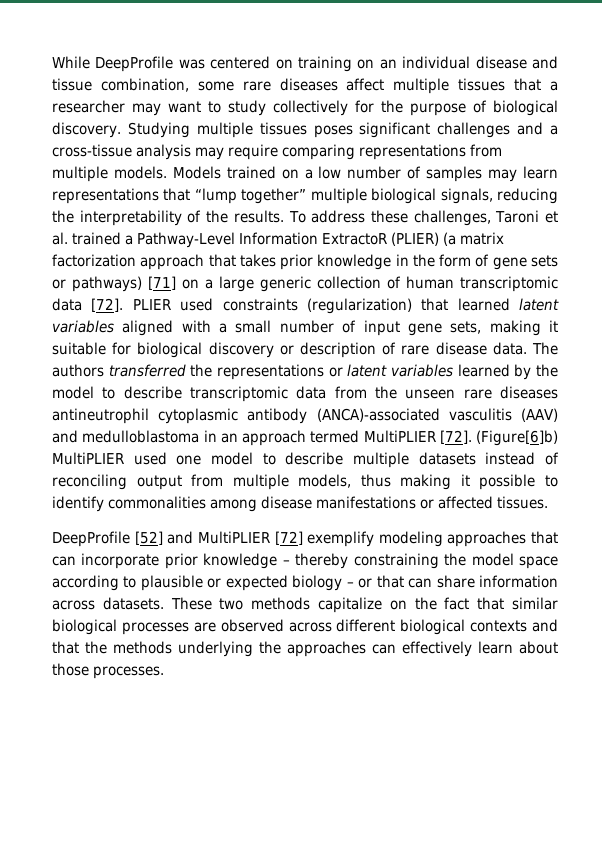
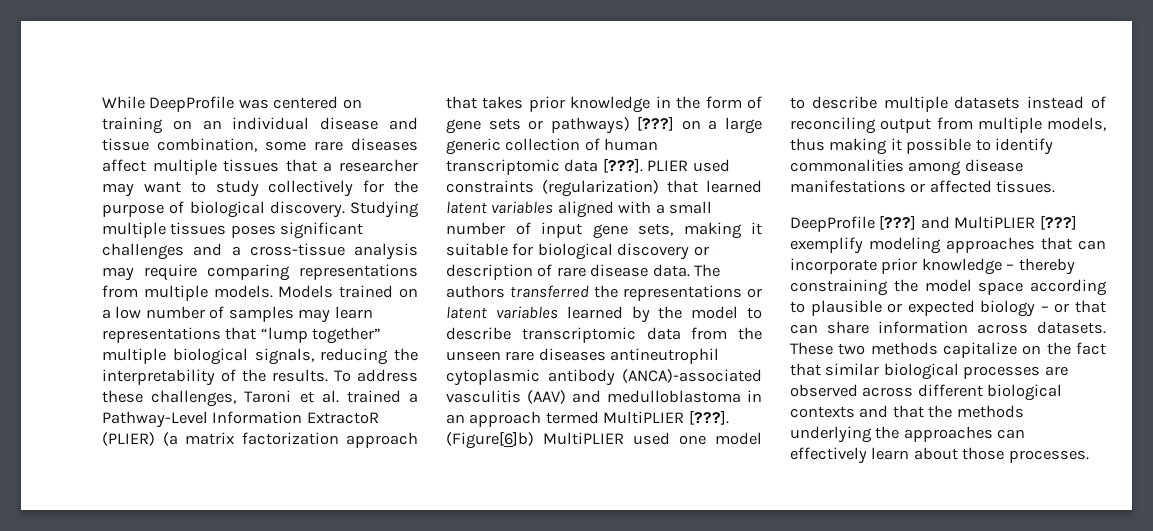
[148,276,176,290] [71] -> [637,116,675,131] [???]
[91,298,124,312] [72]. -> [602,158,643,173] [???].
[439,430,472,444] [72]. -> [688,410,729,425] [???].
[134,531,163,545] [52] -> [879,215,917,230] [???]
[274,531,303,545] [72] -> [1039,215,1077,230] [???]

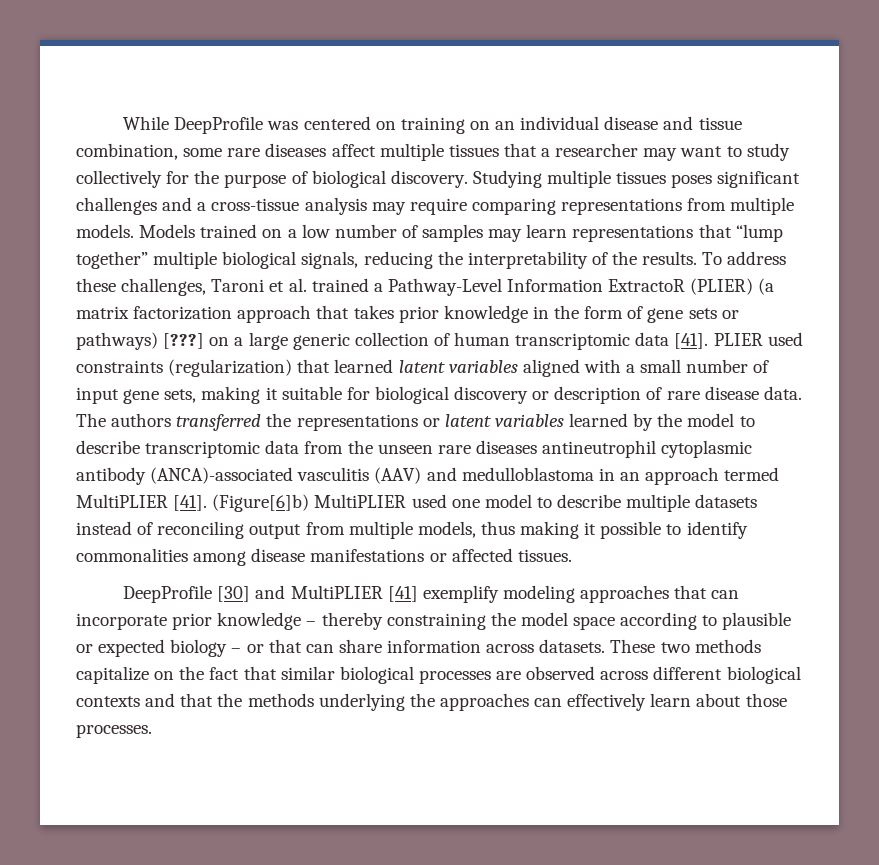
[602,158,643,173] [???]. -> [674,333,709,349] [41].
[688,410,729,425] [???]. -> [173,495,208,511] [41].
[879,215,917,230] [???] -> [217,586,251,602] [30]
[1039,215,1077,230] [???] -> [387,586,418,602] [41]

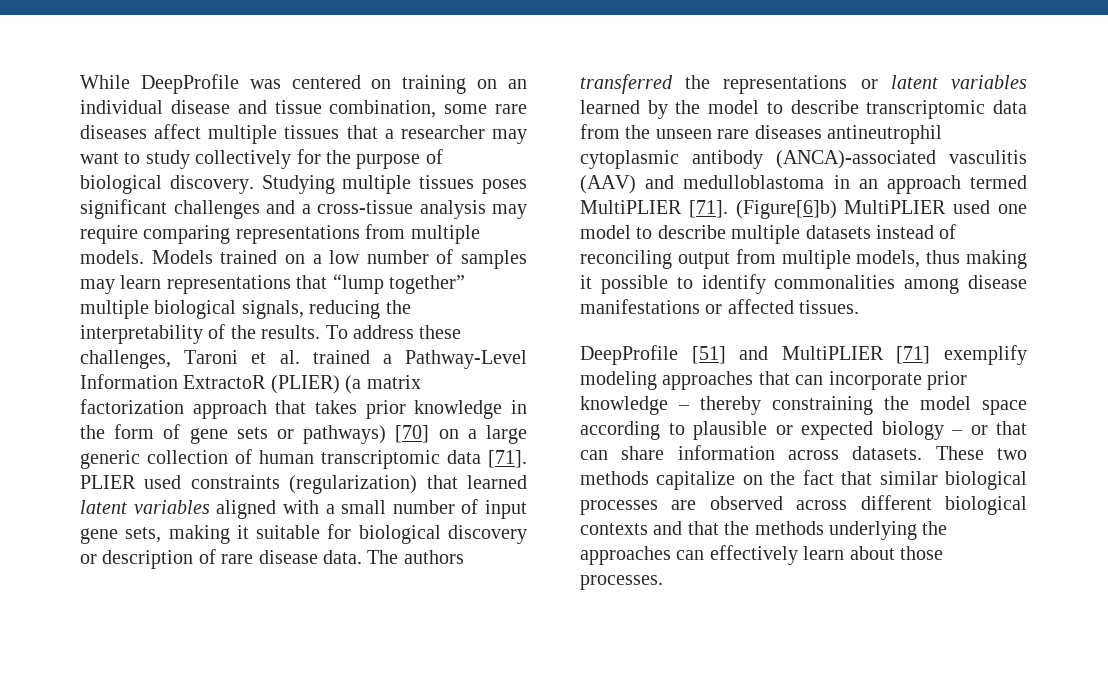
[163,333,205,349] [???] -> [395,425,430,443] [70]
[674,333,709,349] [41]. -> [488,450,527,468] [71].
[173,495,208,511] [41]. -> [688,200,728,218] [71].
[217,586,251,602] [30] -> [691,346,726,364] [51]
[387,586,418,602] [41] -> [896,346,931,364] [71]

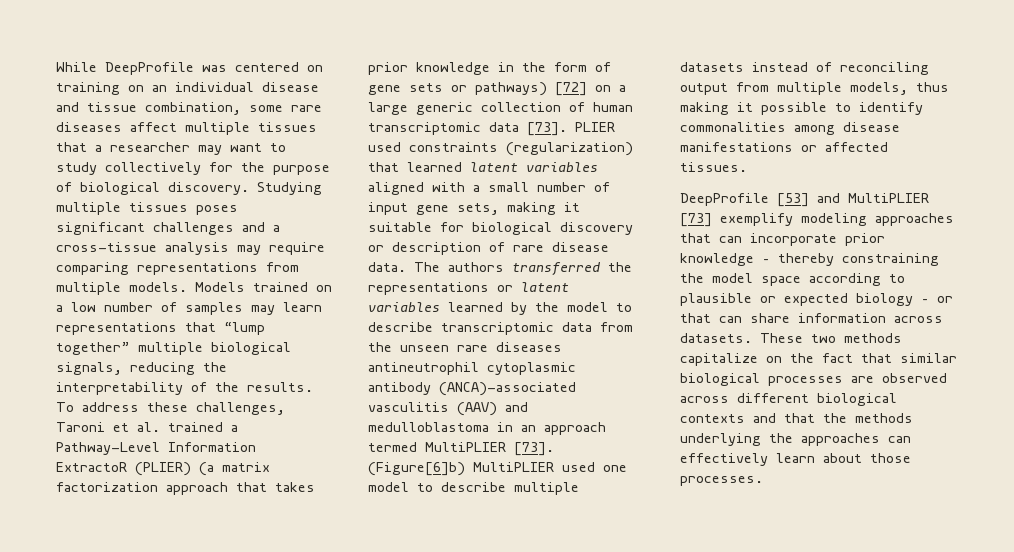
[395,425,430,443] [70] -> [555,82,587,96] [72]
[488,450,527,468] [71]. -> [527,122,567,136] [73].
[688,200,728,218] [71]. -> [514,442,554,456] [73].
[691,346,726,364] [51] -> [777,193,809,207] [53]
[896,346,931,364] [71] -> [680,213,712,227] [73]

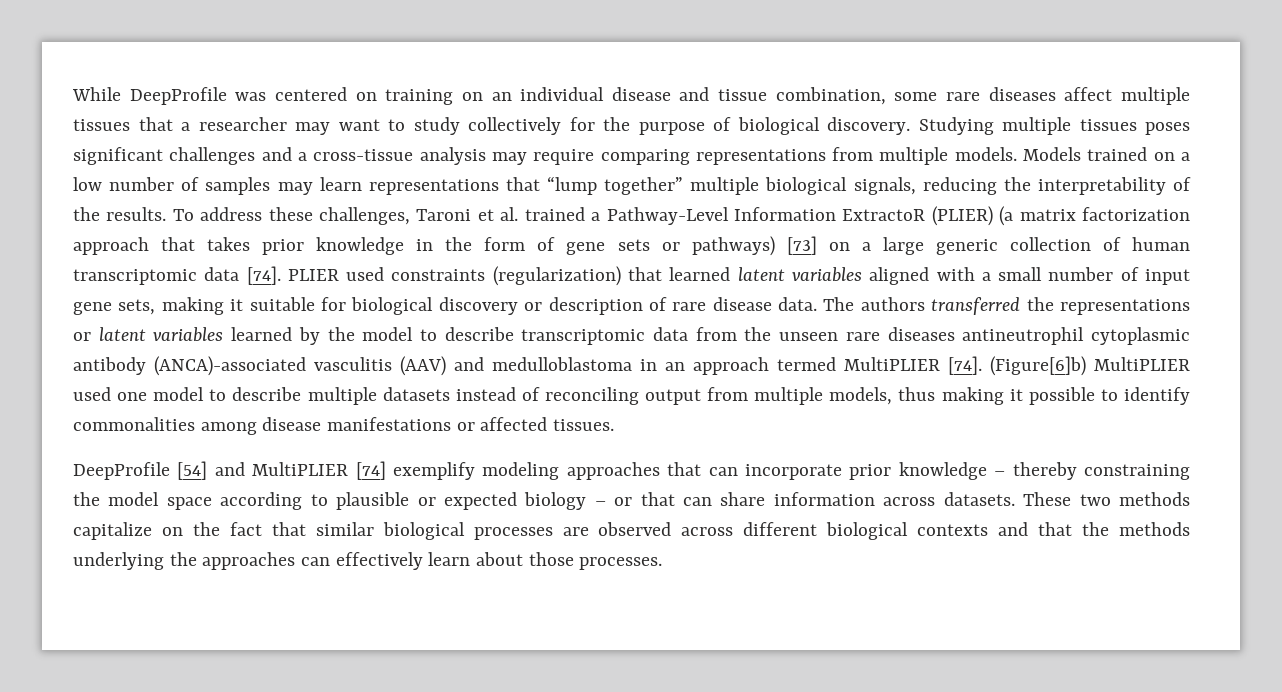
[555,82,587,96] [72] -> [786,236,817,255] [73]
[527,122,567,136] [73]. -> [246,266,281,285] [74].
[514,442,554,456] [73]. -> [948,356,982,375] [74].
[777,193,809,207] [53] -> [177,461,208,480] [54]
[680,213,712,227] [73] -> [355,461,386,480] [74]

